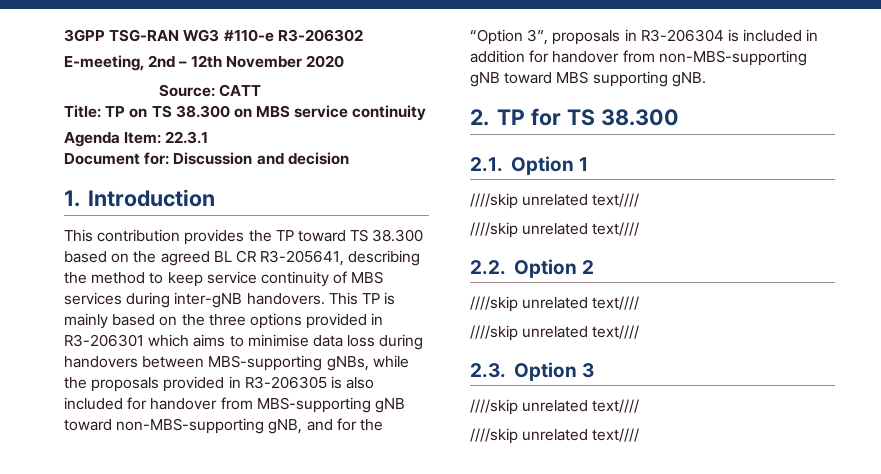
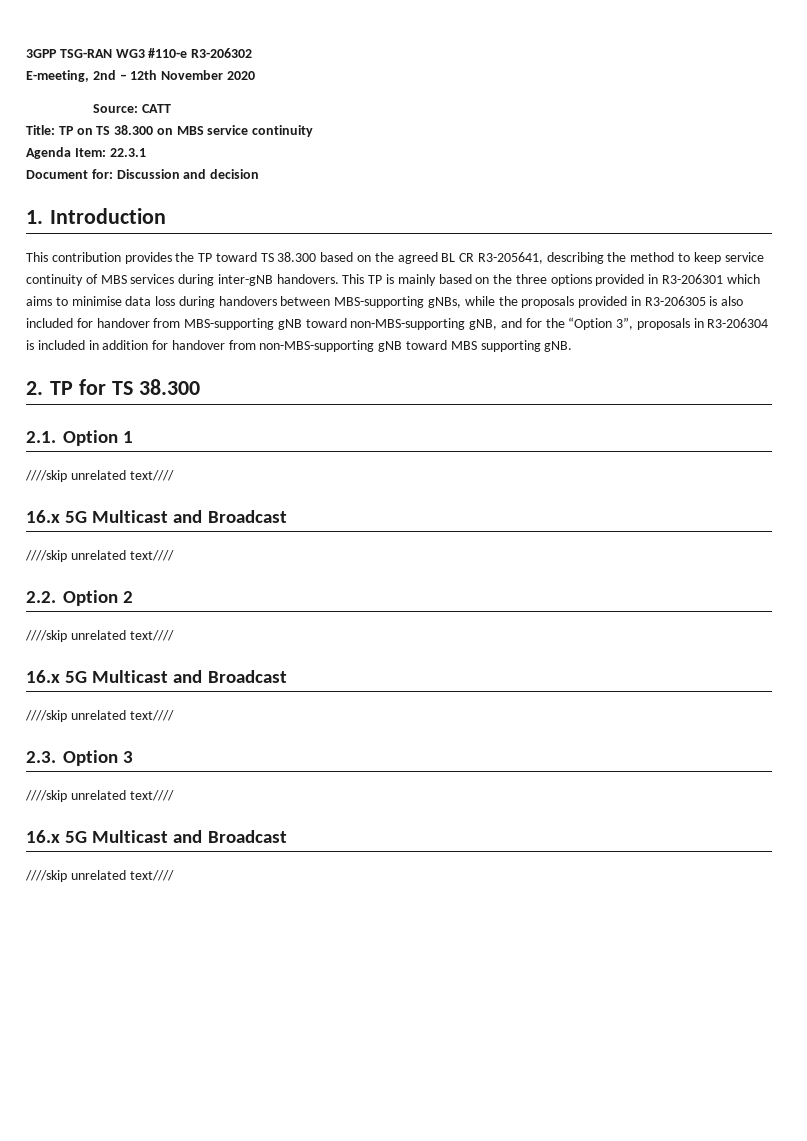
(640, 200) none -> [26,510,287,523] // 16.x 5G Multicast and Broadcast
(640, 303) none -> [26,670,287,683] // 16.x 5G Multicast and Broadcast
(640, 406) none -> [26,830,287,843] // 16.x 5G Multicast and Broadcast

